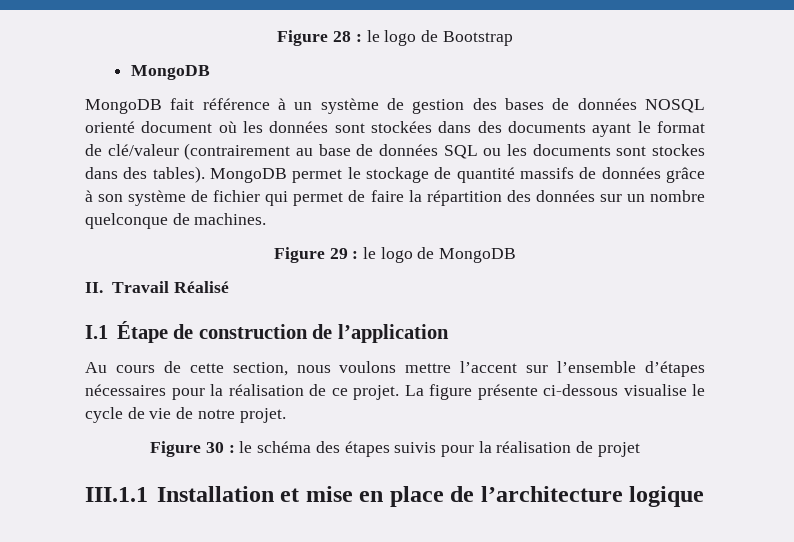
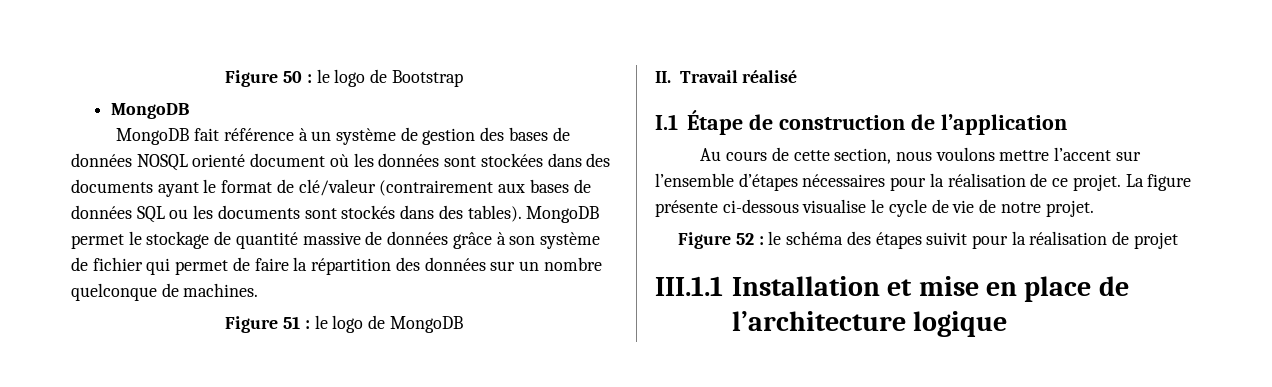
[277,30,352,46] Figure 28 -> [225,70,303,87] Figure 50
[296,144,351,156] au base -> [498,179,569,193] aux bases
[652,144,705,156] stockes -> [341,205,396,219] stockés
[520,167,574,179] massifs -> [302,232,361,245] massive
[329,248,348,259] 29 -> [283,316,301,329] 51
[173,281,229,293] Réalisé -> [742,70,798,83] réalisé
[205,442,224,453] 30 -> [735,233,754,245] 52
[394,442,437,453] suivis -> [926,232,968,245] suivit

